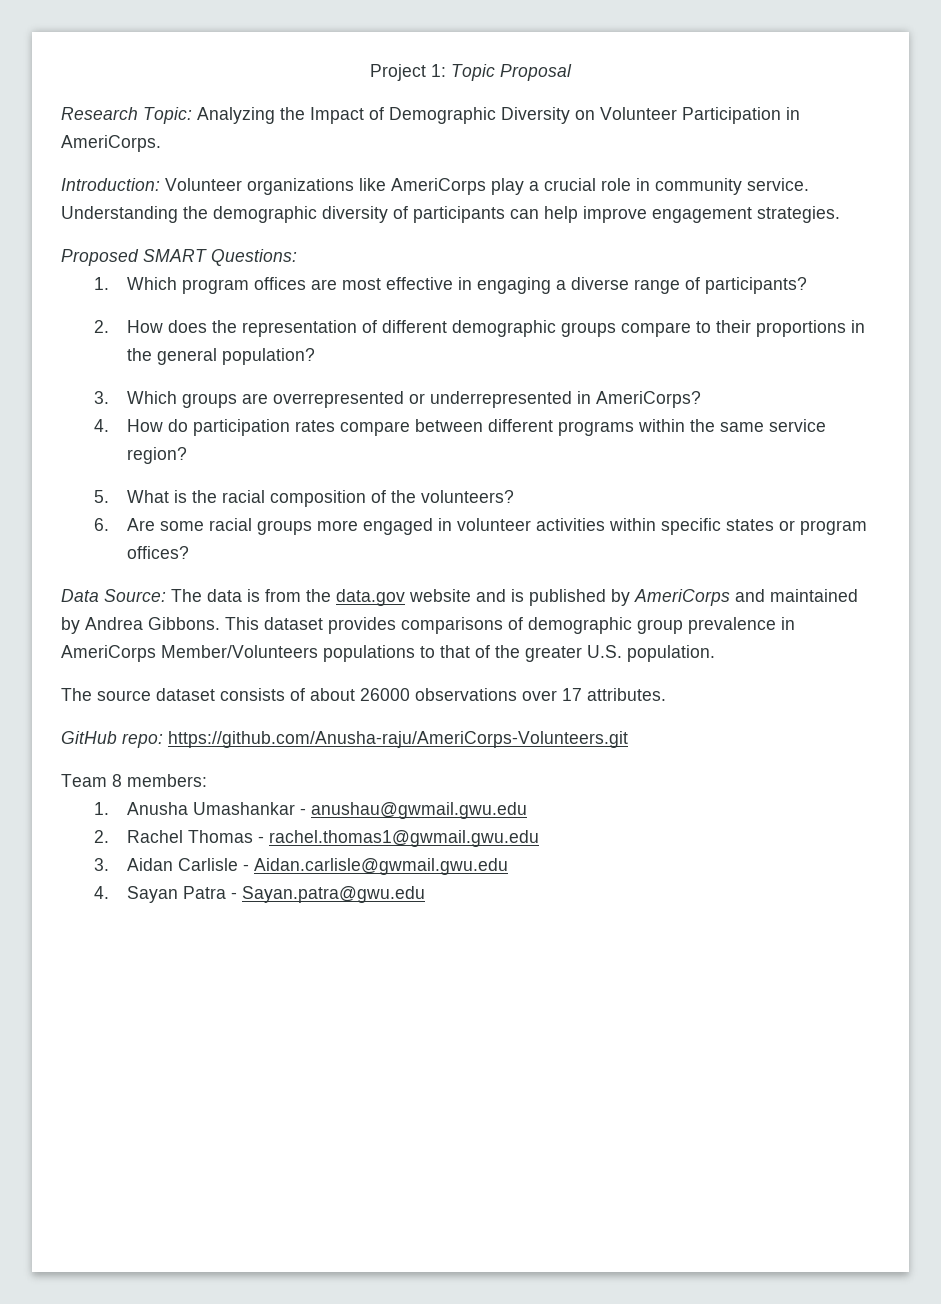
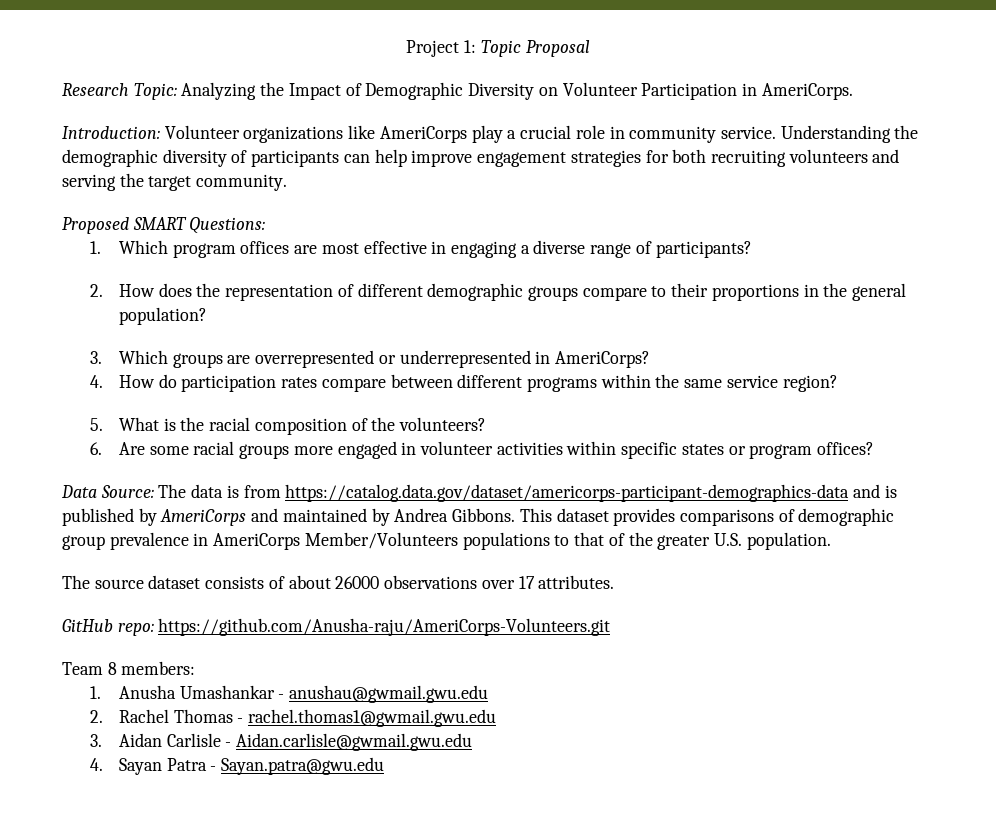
[757,206,840,223] strategies. -> [570,149,900,167] [62,173,288,191] strategies for both recruiting volunteers and serving the target community.
[306,589,471,606] the data.gov website -> [285,484,850,502] https://catalog.data.gov/dataset/americorps-participant-demographics-data

